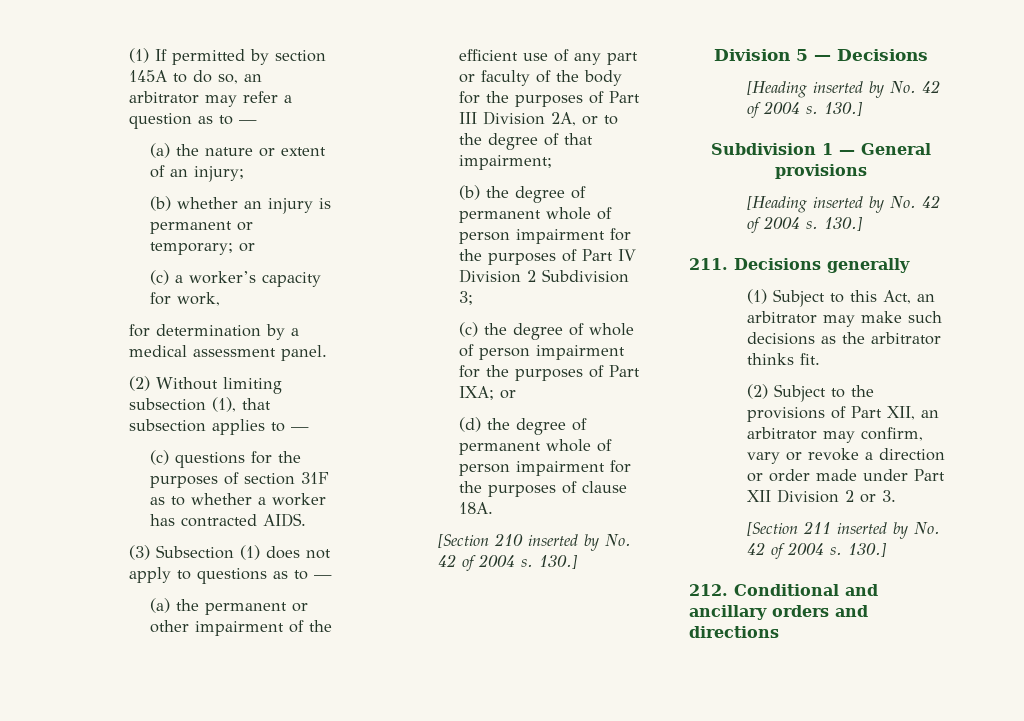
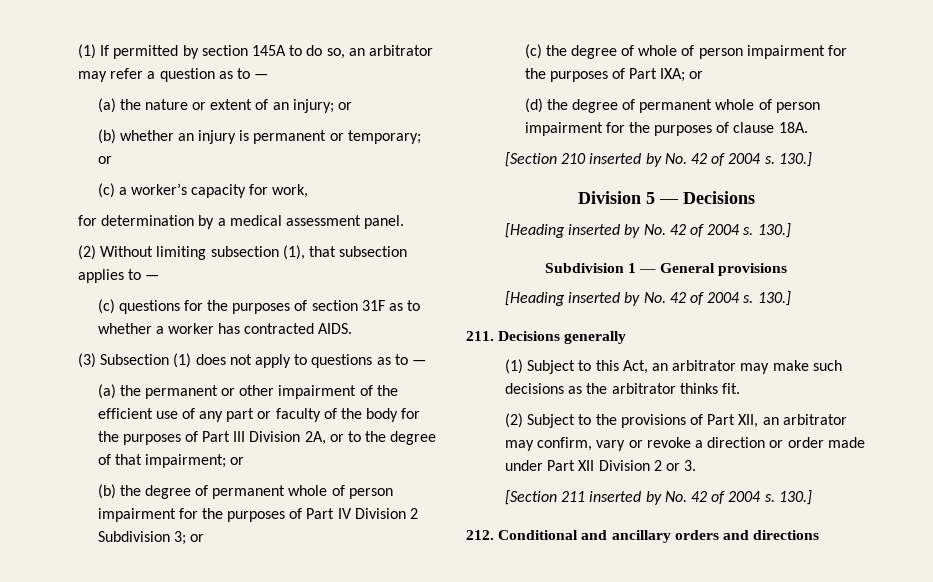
(245, 174) none -> [338,102,353,110] or
(553, 162) none -> [230,457,245,465] or
(474, 298) none -> [189,534,204,542] or

